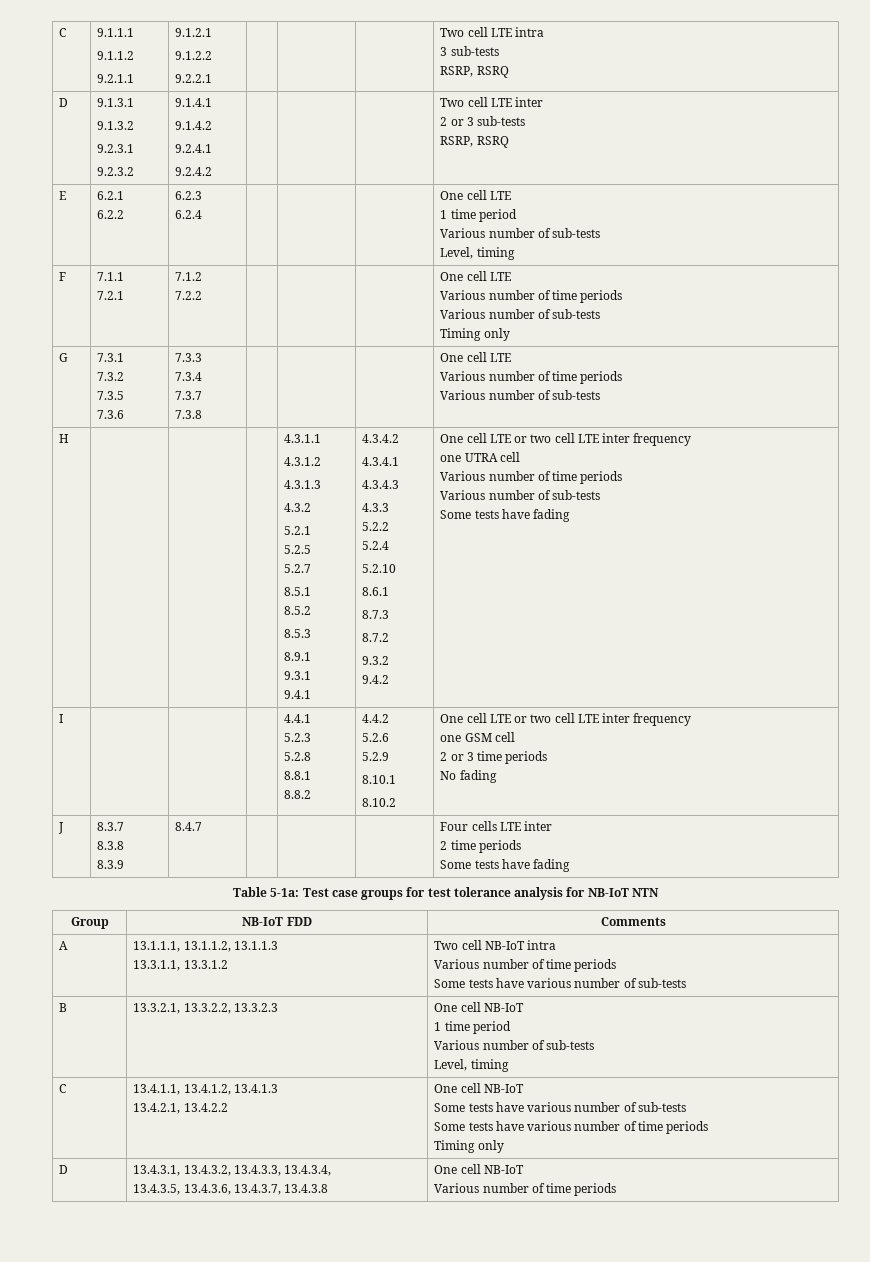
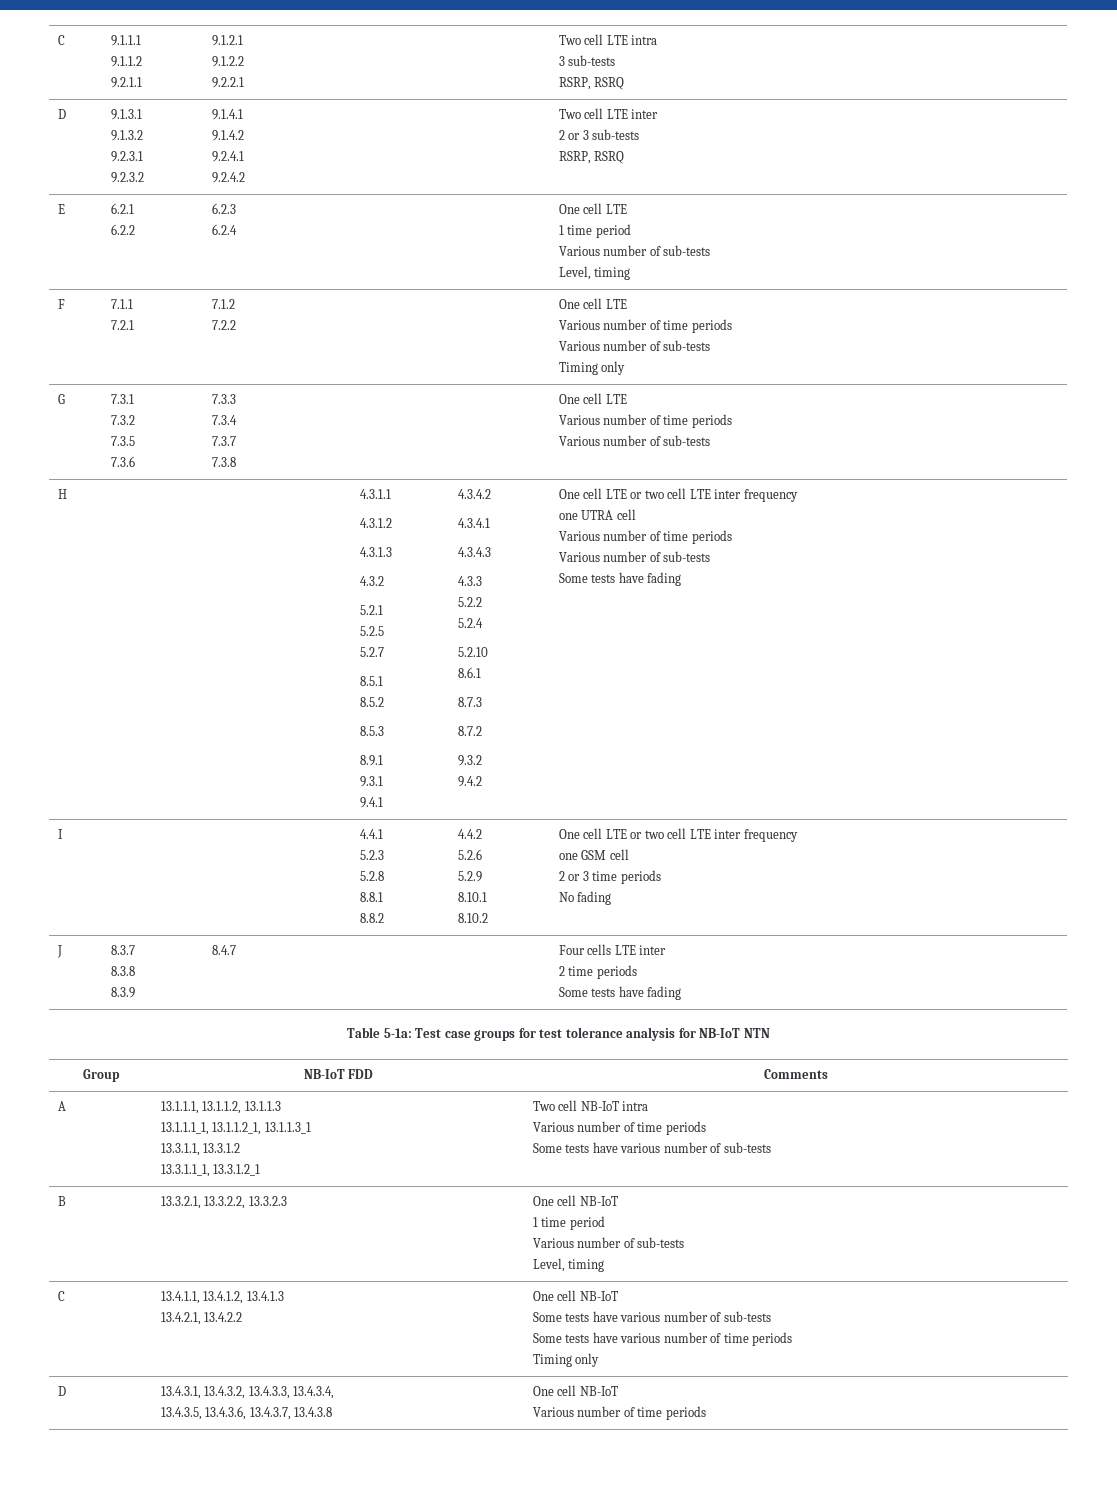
(278, 945) none -> [160,1122,311,1135] // 13.1.1.1_1, 13.1.1.2_1, 13.1.1.3_1
(228, 964) none -> [160,1164,261,1177] // 13.3.1.1_1, 13.3.1.2_1

